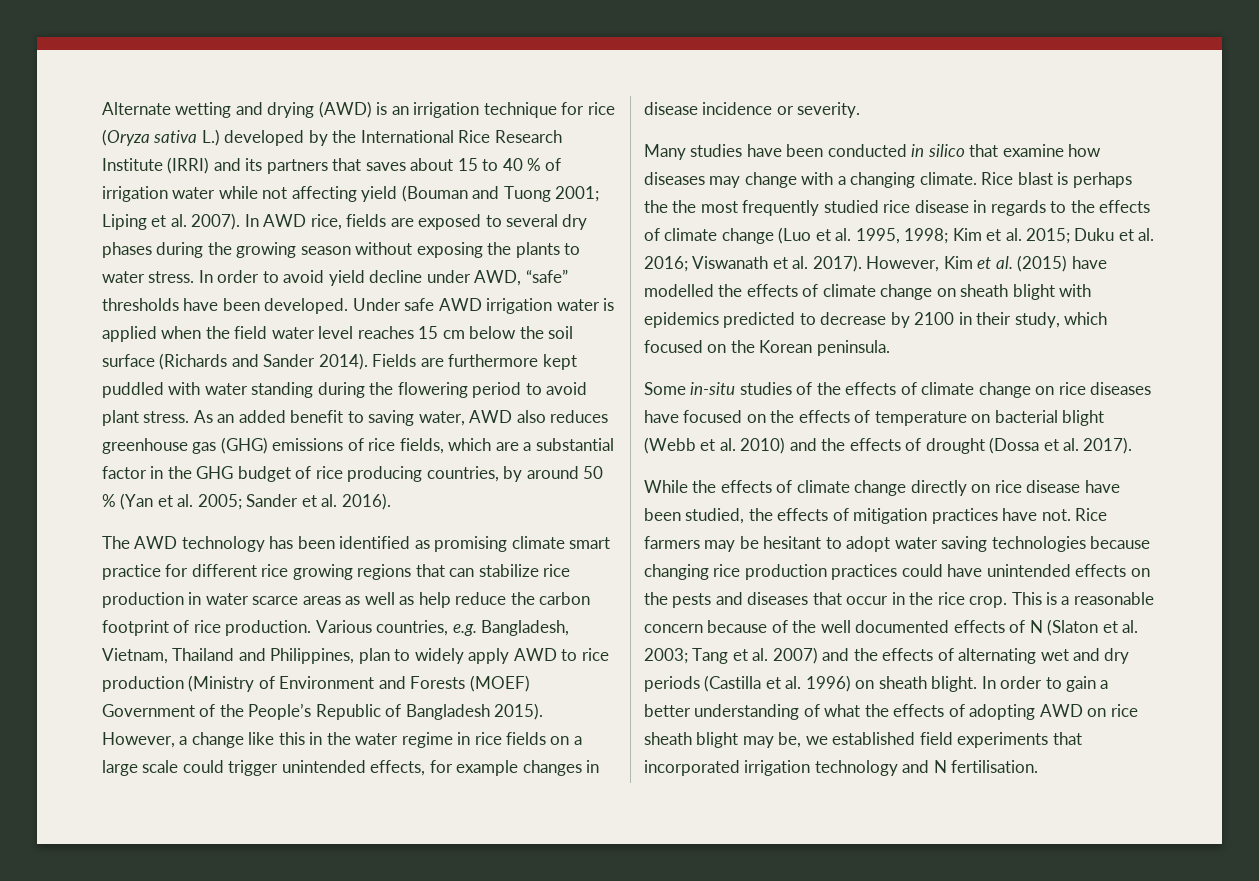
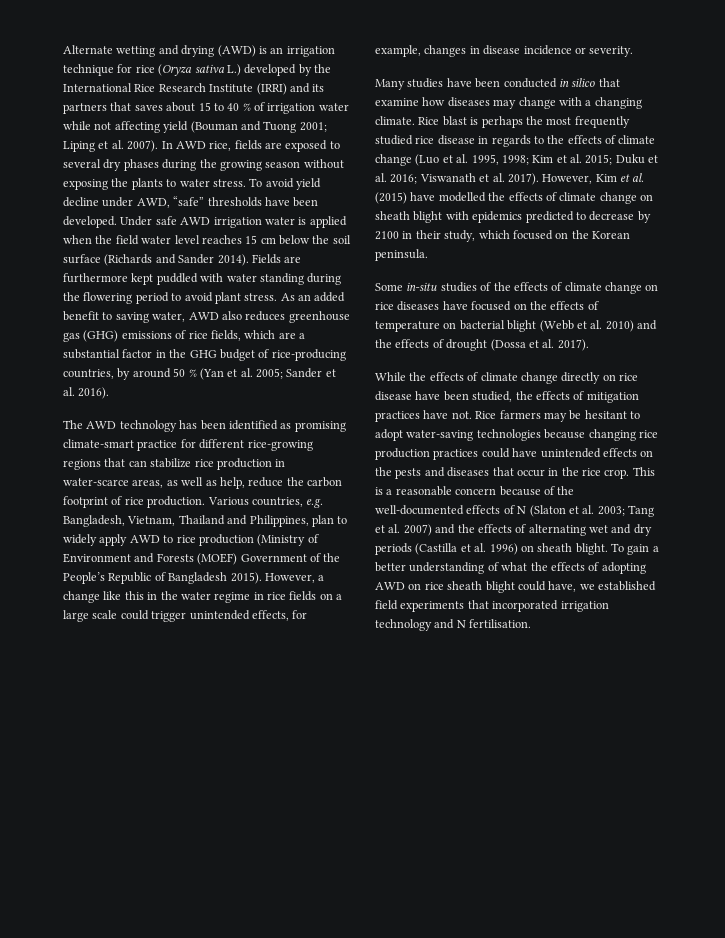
[198,270,279,283] In order to -> [249,178,263,187] To
[315,466,423,482] rice producing -> [271,349,346,361] rice-producing
[511,536,611,549] climate smart -> [63,439,134,448] climate-smart
[261,564,353,580] rice growing -> [247,440,313,451] rice-growing
[205,593,341,605] water scarce areas -> [63,478,164,488] water-scarce areas,
[418,592,451,608] help -> [219,477,245,489] help,
[456,760,519,776] example -> [375,45,421,57] example,
[672,200,697,213] the -> (543, 120) none
[894,536,988,552] water saving -> [406,430,474,441] water-saving
[820,620,950,633] well documented -> [375,505,464,515] well-documented
[981,676,1062,689] In order to -> [611,543,624,552] To
[742,732,802,748] may be, -> [517,581,577,592] could have,

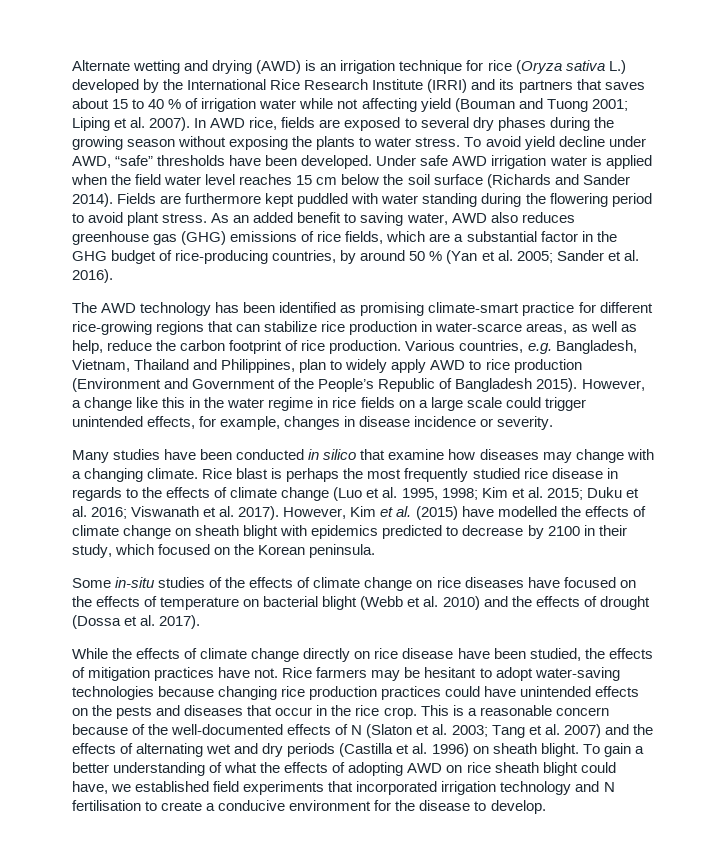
[257,534,319,546] [63,553,238,565] (Ministry of Environment and Forests (MOEF) -> [72,378,189,392] (Environment and
[469,619,532,628] fertilisation. -> [72,800,546,814] fertilisation to create a conducive environment for the disease to develop.

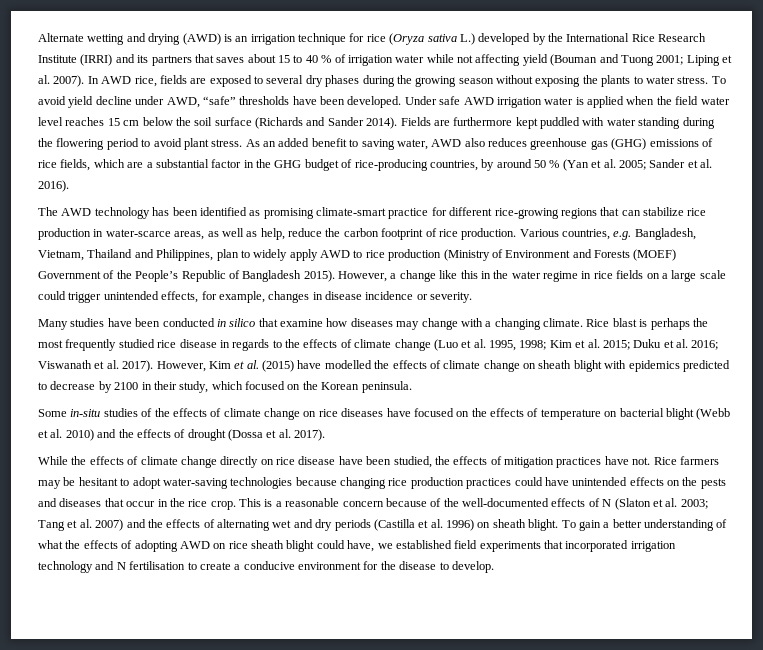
[72,378,189,392] (Environment and -> [443,249,677,261] (Ministry of Environment and Forests (MOEF)

